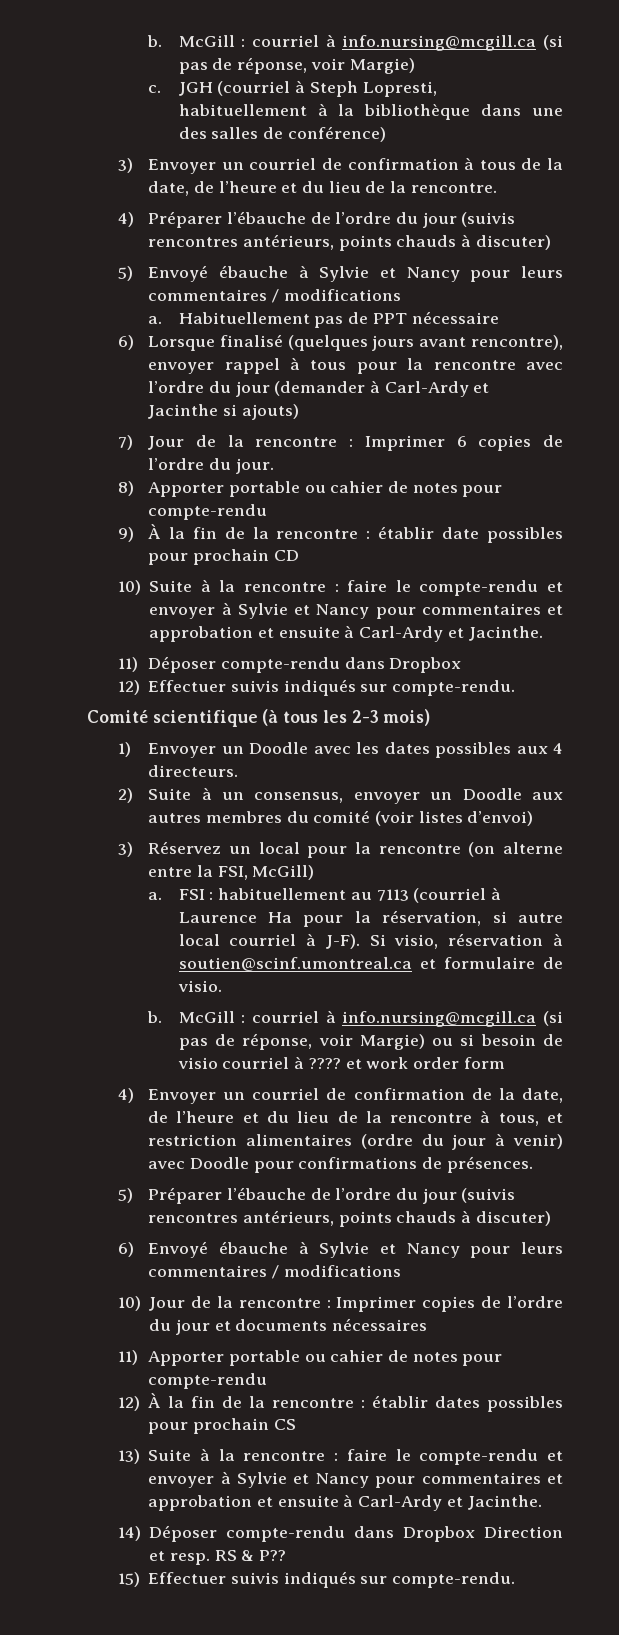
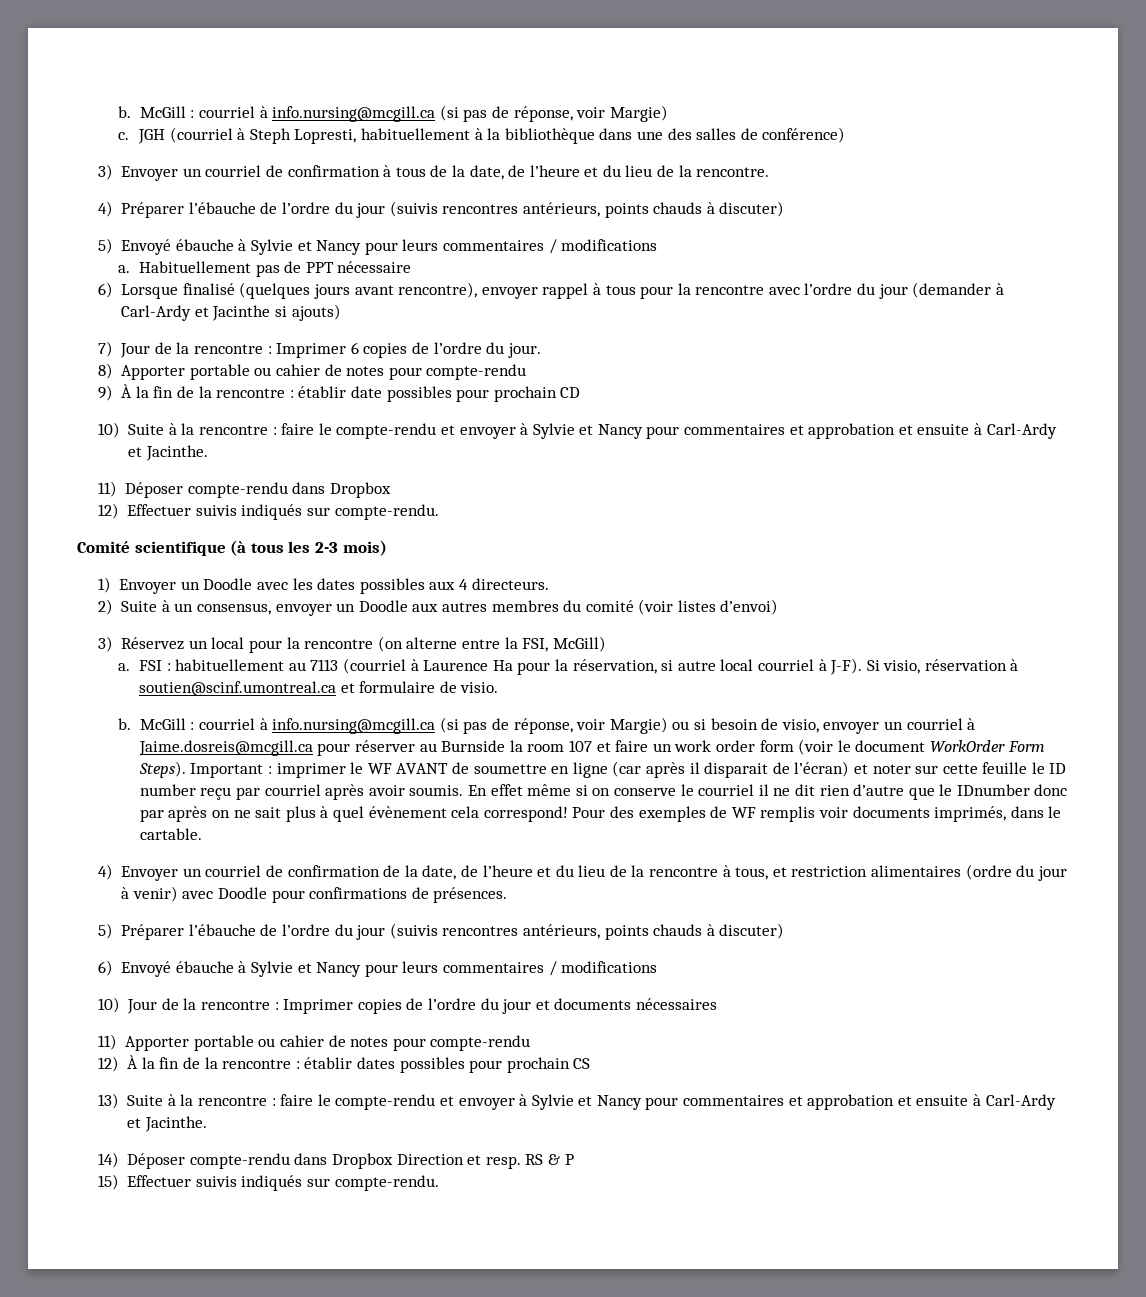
[177,1056,505,1069] visio courriel à ???? et work order form -> [781,718,976,734] [138,739,1045,756] [138,761,1067,778] [139,784,1068,800] [139,806,1062,822] [139,828,202,840] visio, envoyer un courriel à Jaime.dosreis@mcgill.ca pour réserver au Burnside la room 107 et faire un work order form (voir le document WorkOrder Form Steps). Important : imprimer le WF AVANT de soumettre en ligne (car après il disparait de l’écran) et noter sur cette feuille le ID number reçu par courriel après avoir soumis. En effet même si on conserve le courriel il ne dit rien d’autre que le IDnumber donc par après on ne sait plus à quel évènement cela correspond! Pour des exemples de WF remplis voir documents imprimés, dans le cartable.
[259,1550,287,1561] P?? -> [564,1154,574,1165] P

